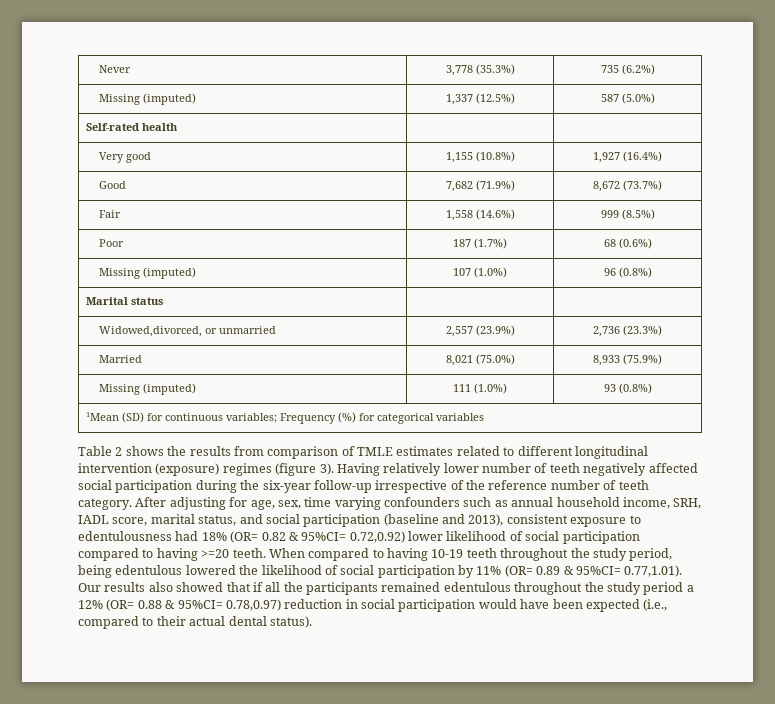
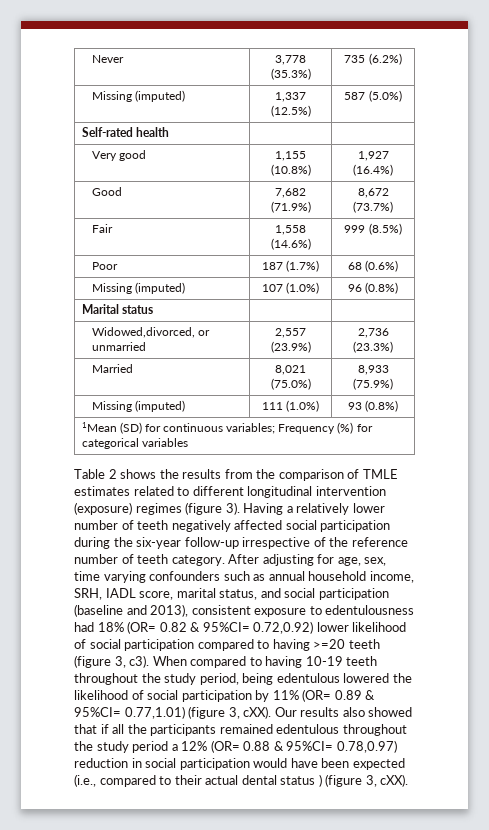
(264, 451) none -> [256,469,276,479] the
(380, 469) none -> [286,506,293,513] a
[232,548,266,558] teeth. -> [348,639,380,649] [74,655,150,668] teeth (figure 3, c3).
[624,565,683,577] 0.77,1.01). -> [124,706,272,719] 0.77,1.01) (figure 3, cXX).
[269,616,312,628] status). -> [280,774,409,787] status ) (figure 3, cXX).

